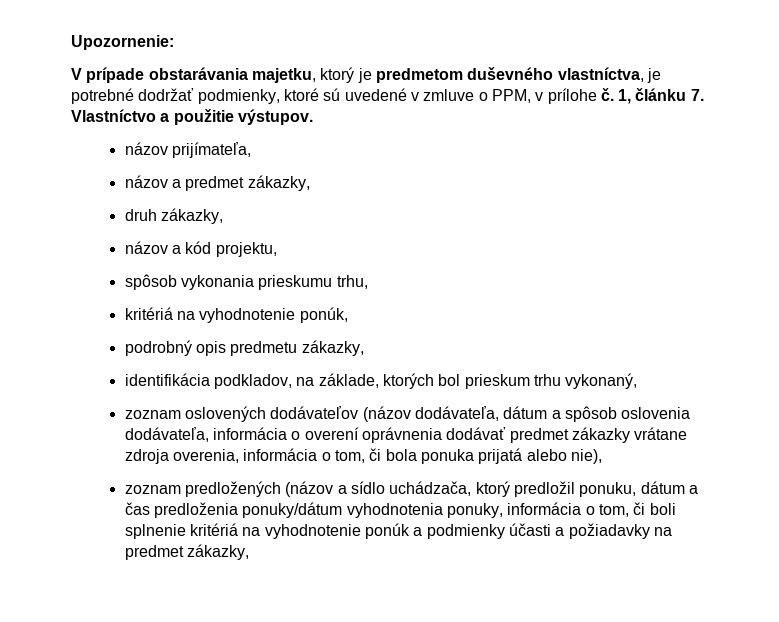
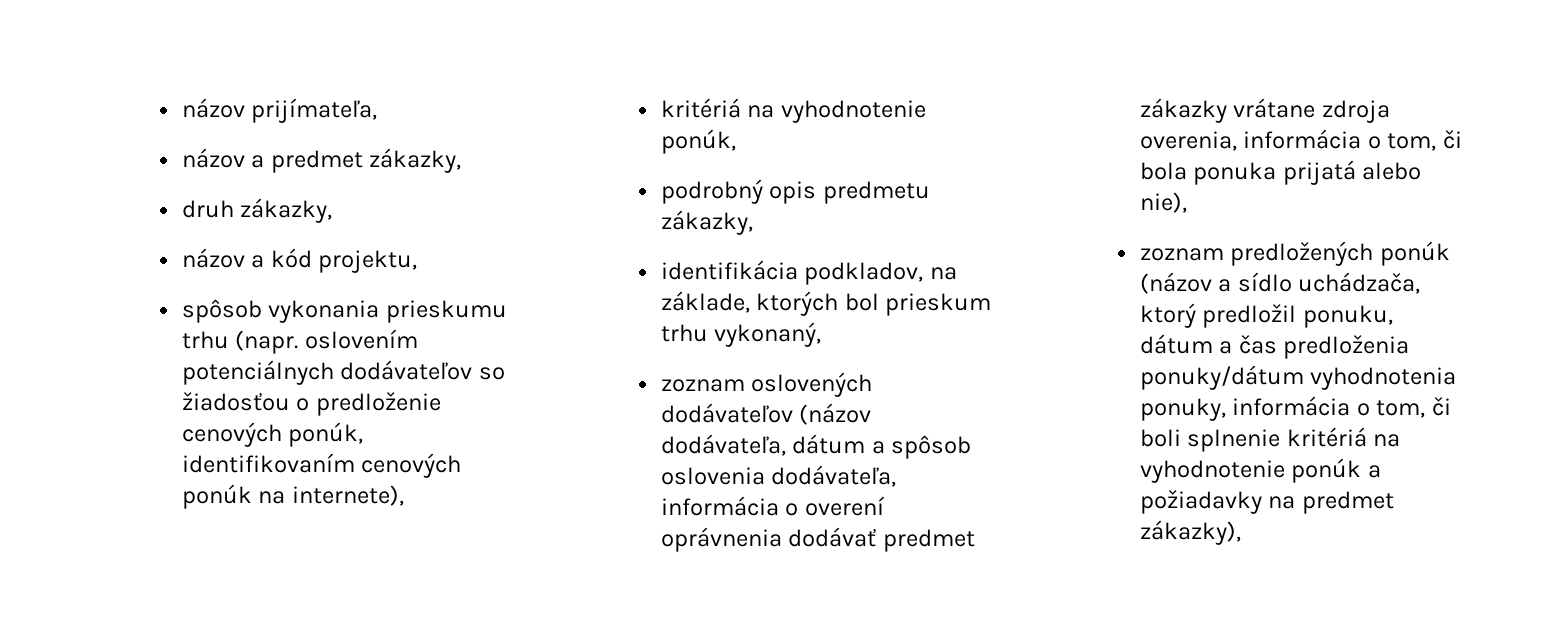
[71,35,174,50] [71,67,661,83] [71,88,704,104] [71,109,313,125] Upozornenie: // V prípade obstarávania majetku, ktorý je predmetom duševného vlastníctva, je potrebné dodržať podmienky, ktoré sú uvedené v zmluve o PPM, v prílohe č. 1, článku 7. Vlastníctvo a použitie výstupov. // -> (181, 108) none
[336,275,368,289] trhu, -> [181,329,418,354] [181,360,505,385] [181,392,441,416] [181,422,364,447] [181,453,462,478] [181,484,404,509] trhu (napr. oslovením potenciálnych dodávateľov so žiadosťou o predloženie cenových ponúk, identifikovaním cenových ponúk na internete),
(282, 489) none -> [1379,241,1450,266] ponúk
[426,523,565,539] podmienky účasti a -> (1381, 471) none
[187,544,250,560] zákazky, -> [1139,520,1241,545] zákazky),

